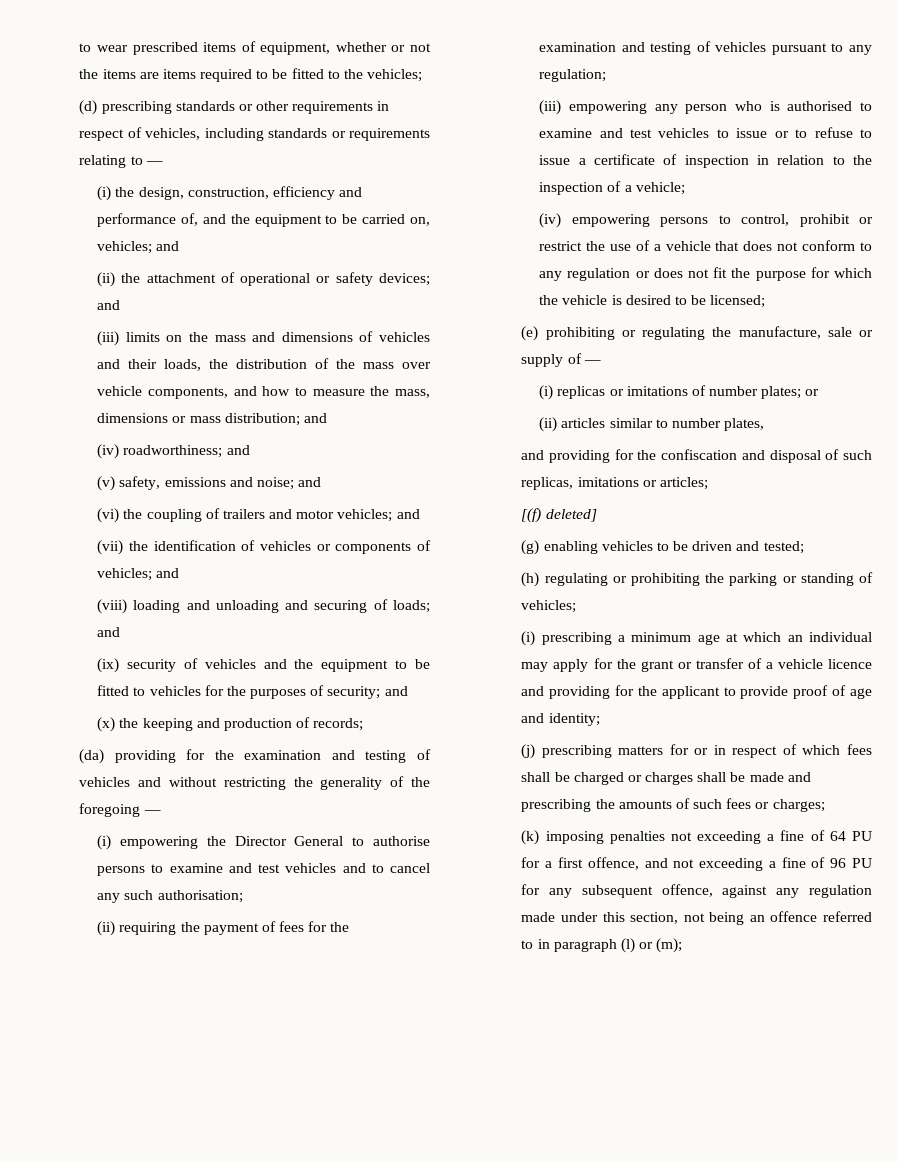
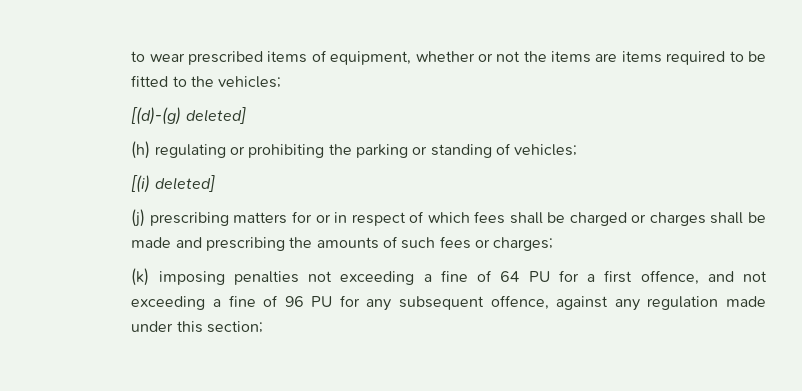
[79,100,390,115] [79,127,431,141] [79,155,163,168] [97,186,363,201] [97,213,430,227] [97,241,180,254] [97,272,430,287] [97,300,121,310] [97,331,430,346] [97,358,431,371] [97,386,430,399] [97,413,327,426] [97,444,250,459] [97,476,322,491] [97,508,420,523] [97,540,431,555] [97,568,180,581] [97,599,430,614] [97,627,121,637] [97,658,430,673] [97,685,408,699] [97,717,364,732] [79,749,432,764] [79,776,430,790] [79,803,161,817] [97,835,430,850] [97,863,430,876] [97,890,243,903] [97,921,350,936] [539,41,872,55] [539,69,607,82] [539,100,872,115] [539,127,872,138] [539,154,872,168] [539,181,685,195] [539,213,873,228] [539,240,872,251] [539,267,872,281] [539,295,766,308] [521,326,873,341] [521,353,601,367] [539,385,820,400] [539,417,765,432] [521,449,872,463] [521,477,708,490] [521,508,597,523] [521,540,804,555] (d) prescribing standards or other requirements in respect of vehicles, including standards or requirements relating to — // (i) the design, construction, efficiency and performance of, and the equipment to be carried on, vehicles; and // (ii) the attachment of operational or safety devices; and // (iii) limits on the mass and dimensions of vehicles and their loads, the distribution of the mass over vehicle components, and how to measure the mass, dimensions or mass distribution; and // (iv) roadworthiness; and // (v) safety, emissions and noise; and // (vi) the coupling of trailers and motor vehicles; and // (vii) the identification of vehicles or components of vehicles; and // (viii) loading and unloading and securing of loads; and // (ix) security of vehicles and the equipment to be fitted to vehicles for the purposes of security; and // (x) the keeping and production of records; // (da) providing for the examination and testing of vehicles and without restricting the generality of the foregoing — // (i) empowering the Director General to authorise persons to examine and test vehicles and to cancel any such authorisation; // (ii) requiring the payment of fees for the examination and testing of vehicles pursuant to any regulation; // (iii) empowering any person who is authorised to examine and test vehicles to issue or to refuse to issue a certificate of inspection in relation to the inspection of a vehicle; // (iv) empowering persons to control, prohibit or restrict the use of a vehicle that does not conform to any regulation or does not fit the purpose for which the vehicle is desired to be licensed; // (e) prohibiting or regulating the manufacture, sale or supply of — // (i) replicas or imitations of number plates; or // (ii) articles similar to number plates, // and providing for the confiscation and disposal of such replicas, imitations or articles; // [(f) deleted] // (g) enabling vehicles to be driven and tested; -> [131,107,246,125] [(d)-(g) deleted]
[521,631,872,646] [521,658,872,672] [521,685,872,699] [521,713,600,726] (i) prescribing a minimum age at which an individual may apply for the grant or transfer of a vehicle licence and providing for the applicant to provide proof of age and identity; -> [131,175,215,193] [(i) deleted]
[630,911,872,925] [521,938,683,953] section, not being an offence referred to in paragraph (l) or (m); -> [206,321,263,333] section;

